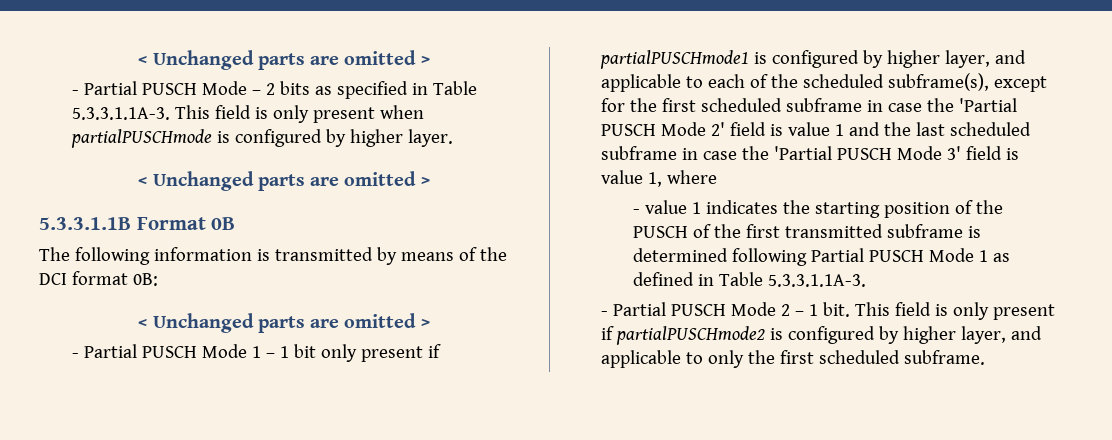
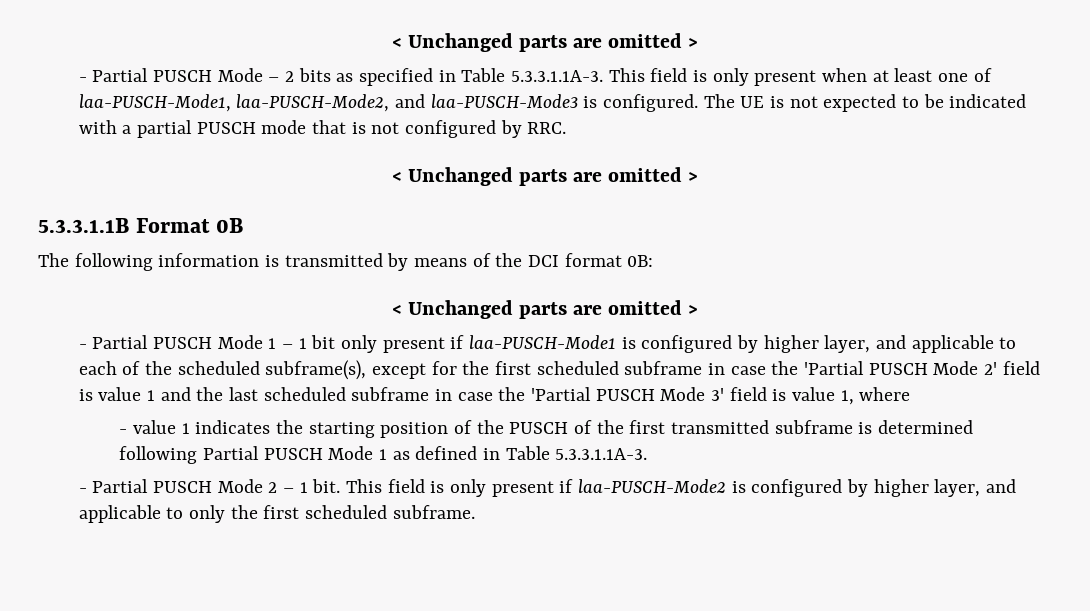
[70,129,453,148] partialPUSCHmode is configured by higher layer. -> [872,68,992,82] [78,94,1027,112] [78,120,567,138] at least one of laa-PUSCH-Mode1, laa-PUSCH-Mode2, and laa-PUSCH-Mode3 is configured. The UE is not expected to be indicated with a partial PUSCH mode that is not configured by RRC.
[599,50,749,69] partialPUSCHmode1 -> [468,335,616,349] laa-PUSCH-Mode1
[615,326,765,345] partialPUSCHmode2 -> [577,479,726,493] laa-PUSCH-Mode2

